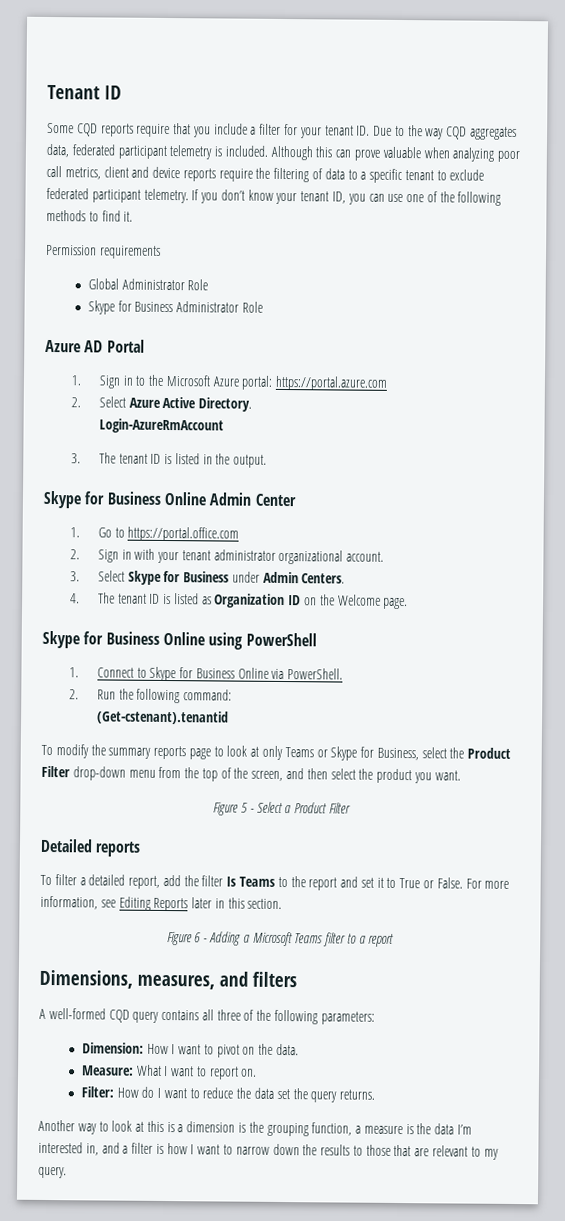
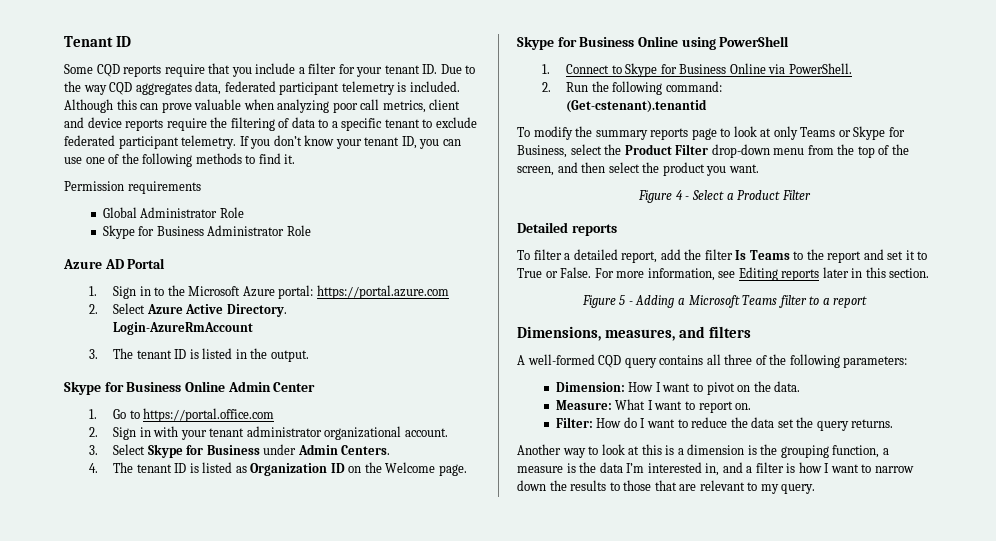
[240,802,248,813] 5 -> [675,190,683,200] 4
[153,897,189,912] Reports -> [781,269,820,281] reports
[194,932,202,943] 6 -> [619,295,626,305] 5

